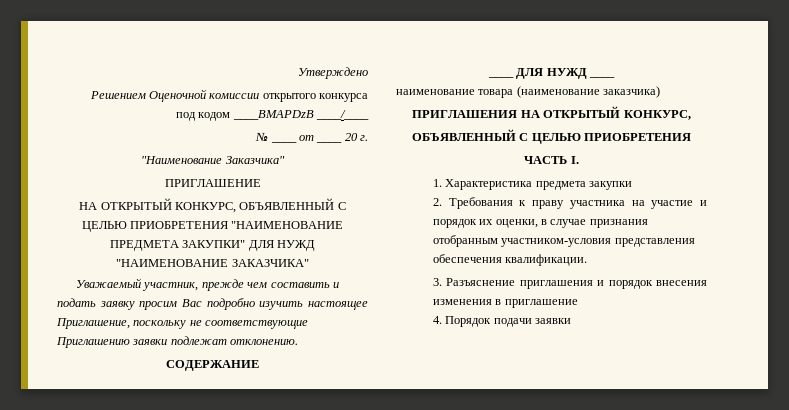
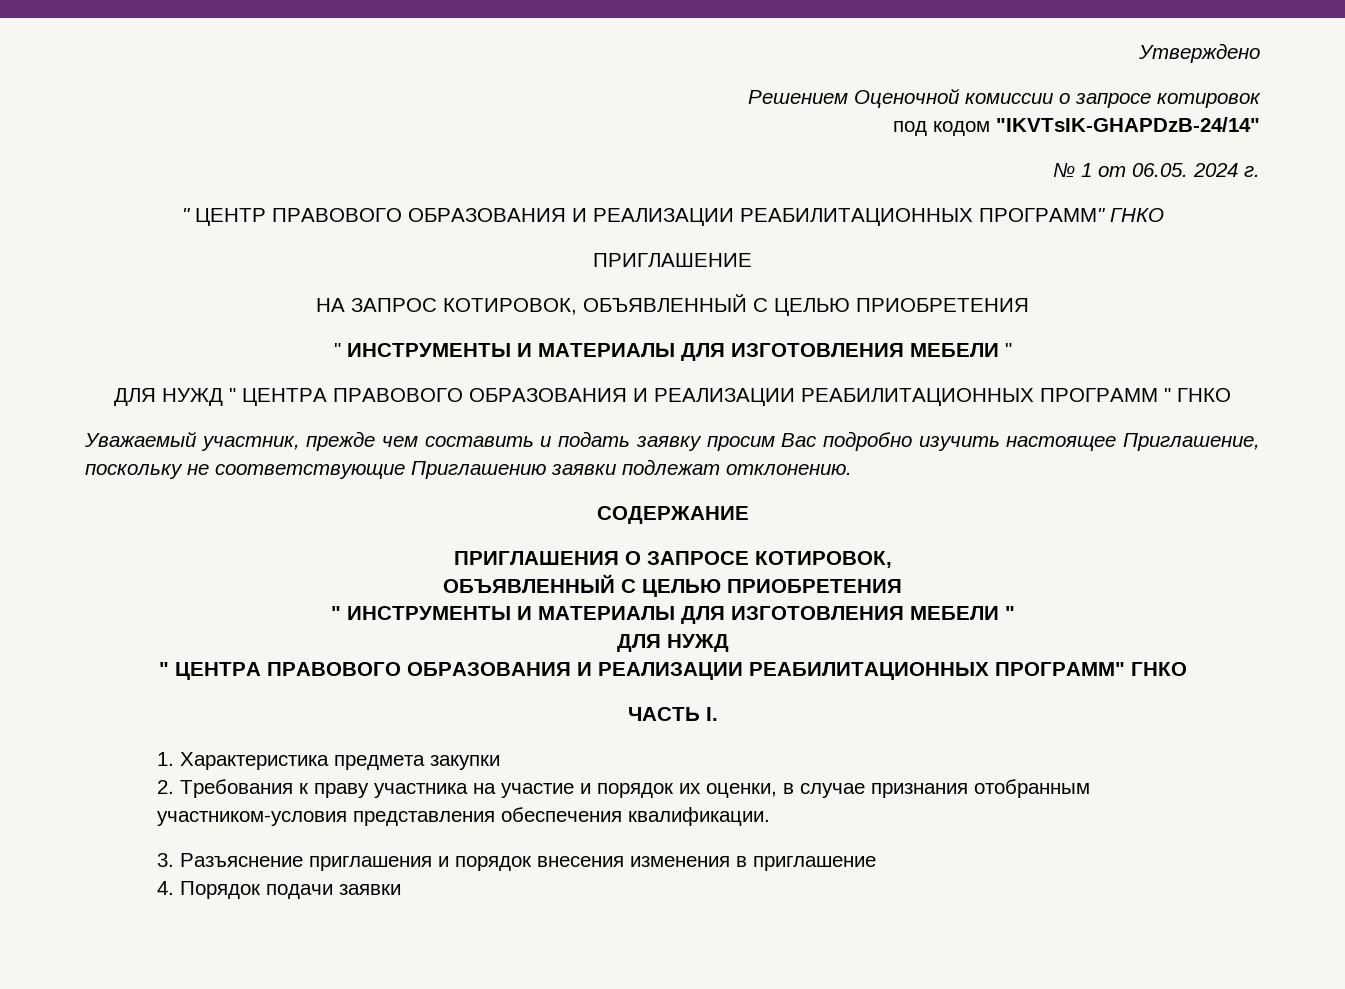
[262,93,368,102] открытого конкурса -> [1059,93,1261,108] о запросе котировок
[232,110,369,120] ____BMAPDzB ____/____ -> [996,117,1260,132] "IKVTsIK-GHAPDzB-24/14"
[270,141,297,143] [298,135,314,141] [316,141,343,143] [344,133,368,141] [141,156,285,164] ____ от ____ 20 г. // "Наименование Заказчика" -> [1081,163,1260,177] [181,208,1164,226] 1 от 06.05. 2024 г. // " ЦЕНТР ПРАВОВОГО ОБРАЗОВАНИЯ И РЕАЛИЗАЦИИ РЕАБИЛИТАЦИОННЫХ ПРОГРАММ" ГНКО
[100,198,346,213] [81,221,344,232] [109,240,316,251] [116,259,309,267] ОТКРЫТЫЙ КОНКУРС, ОБЪЯВЛЕННЫЙ С ЦЕЛЬЮ ПРИОБРЕТЕНИЯ "НАИМЕНОВАНИЕ ПРЕДМЕТА ЗАКУПКИ" ДЛЯ НУЖД "НАИМЕНОВАНИЕ ЗАКАЗЧИКА" -> [351,294,1029,316] [333,343,1012,361] [114,388,1231,406] ЗАПРОС КОТИРОВОК, ОБЪЯВЛЕННЫЙ С ЦЕЛЬЮ ПРИОБРЕТЕНИЯ // " ИНСТРУМЕНТЫ И МАТЕРИАЛЫ ДЛЯ ИЗГОТОВЛЕНИЯ МЕБЕЛИ " // ДЛЯ НУЖД " ЦЕНТРА ПРАВОВОГО ОБРАЗОВАНИЯ И РЕАЛИЗАЦИИ РЕАБИЛИТАЦИОННЫХ ПРОГРАММ " ГНКО
[487,68,616,79] [396,86,661,98] [412,106,691,120] [411,129,692,144] ____ ДЛЯ НУЖД ____ // наименование товара (наименование заказчика) // ПРИГЛАШЕНИЯ НА ОТКРЫТЫЙ КОНКУРС, // ОБЪЯВЛЕННЫЙ С ЦЕЛЬЮ ПРИОБРЕТЕНИЯ -> [453,551,892,568] [443,574,902,597] [330,606,1015,624] [616,634,729,652] [158,662,1187,680] ПРИГЛАШЕНИЯ О ЗАПРОСЕ КОТИРОВОК, // ОБЪЯВЛЕННЫЙ С ЦЕЛЬЮ ПРИОБРЕТЕНИЯ // " ИНСТРУМЕНТЫ И МАТЕРИАЛЫ ДЛЯ ИЗГОТОВЛЕНИЯ МЕБЕЛИ " // ДЛЯ НУЖД // " ЦЕНТРA ПРАВОВОГО ОБРАЗОВАНИЯ И РЕАЛИЗАЦИИ РЕАБИЛИТАЦИОННЫХ ПРОГРАММ" ГНКО

